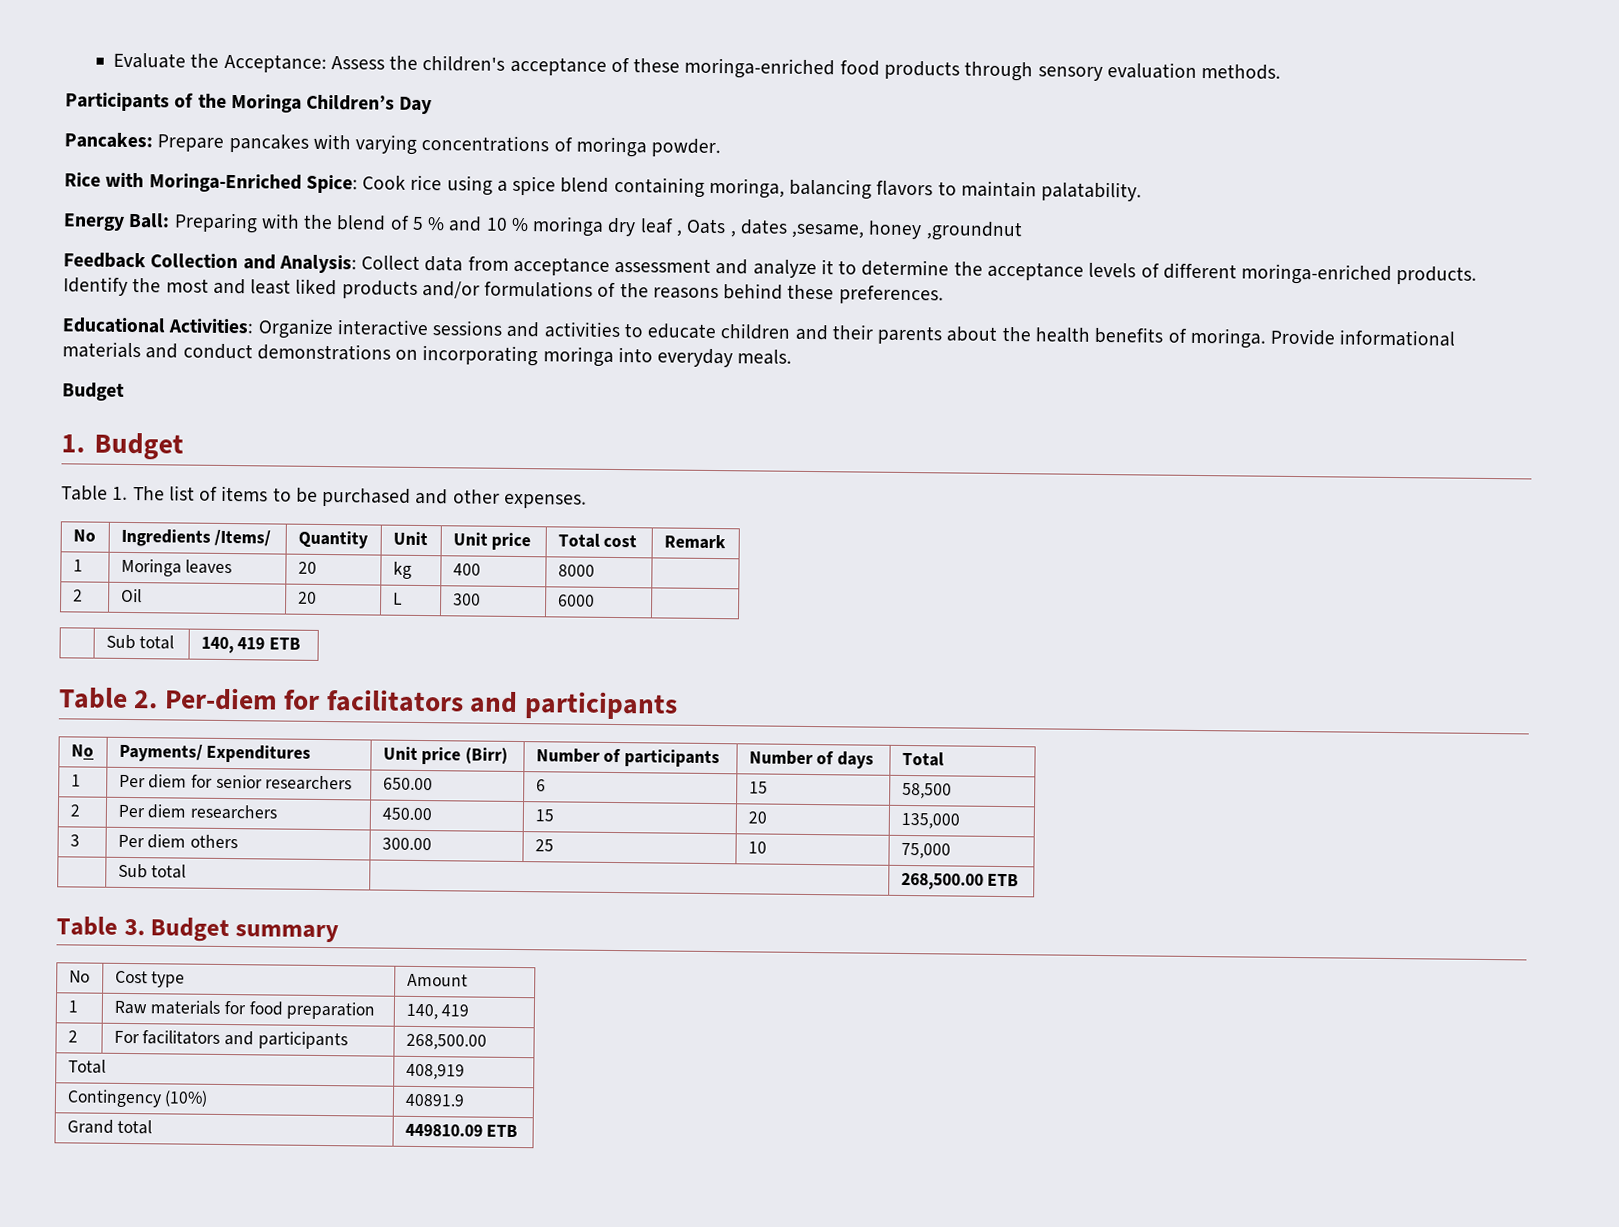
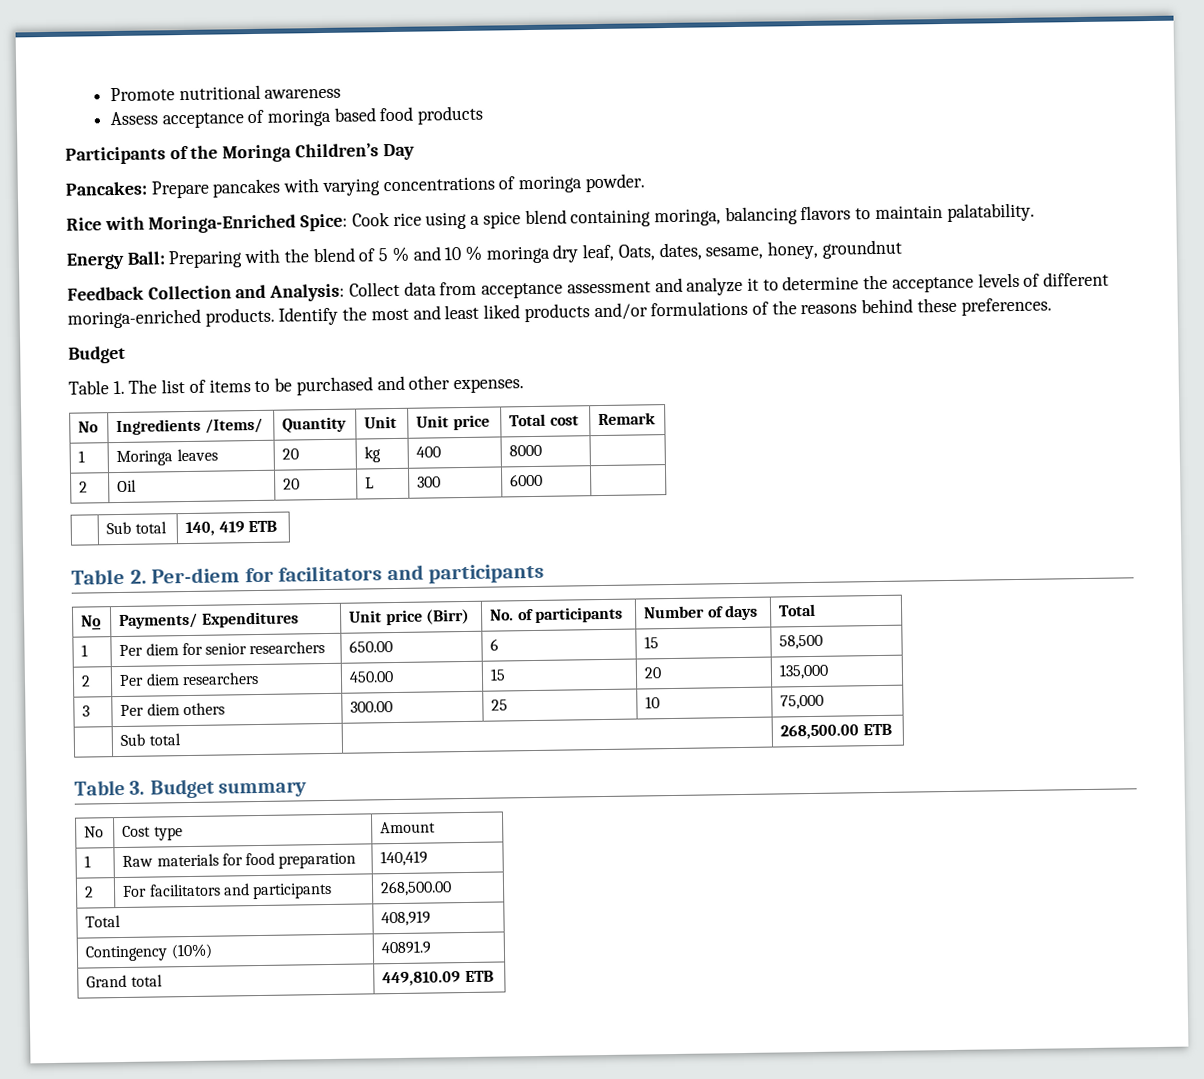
[113,52,1282,82] Evaluate the Acceptance: Assess the children's acceptance of these moringa-enriched food products through sensory evaluation methods. -> [109,84,342,102] [109,105,484,129] Promote nutritional awareness // Assess acceptance of moringa based food products
[639,218,1023,242] leaf , Oats , dates ,sesame, honey ,groundnut -> [582,239,902,262] leaf, Oats, dates, sesame, honey, groundnut
[62,317,1456,349] [62,341,793,368] [62,382,125,401] [61,434,85,453] Educational Activities: Organize interactive sessions and activities to educate children and their parents about the health benefits of moringa. Provide informational materials and conduct demonstrations on incorporating moringa into everyday meals. // Budget // 1. -> (1052, 306) none
[535,748,600,763] Number -> [490,609,515,621] No.
[405,1003,470,1020] 140, 419 -> [380,850,429,867] 140,419
[404,1123,483,1137] 449810.09 -> [382,971,462,987] 449,810.09

